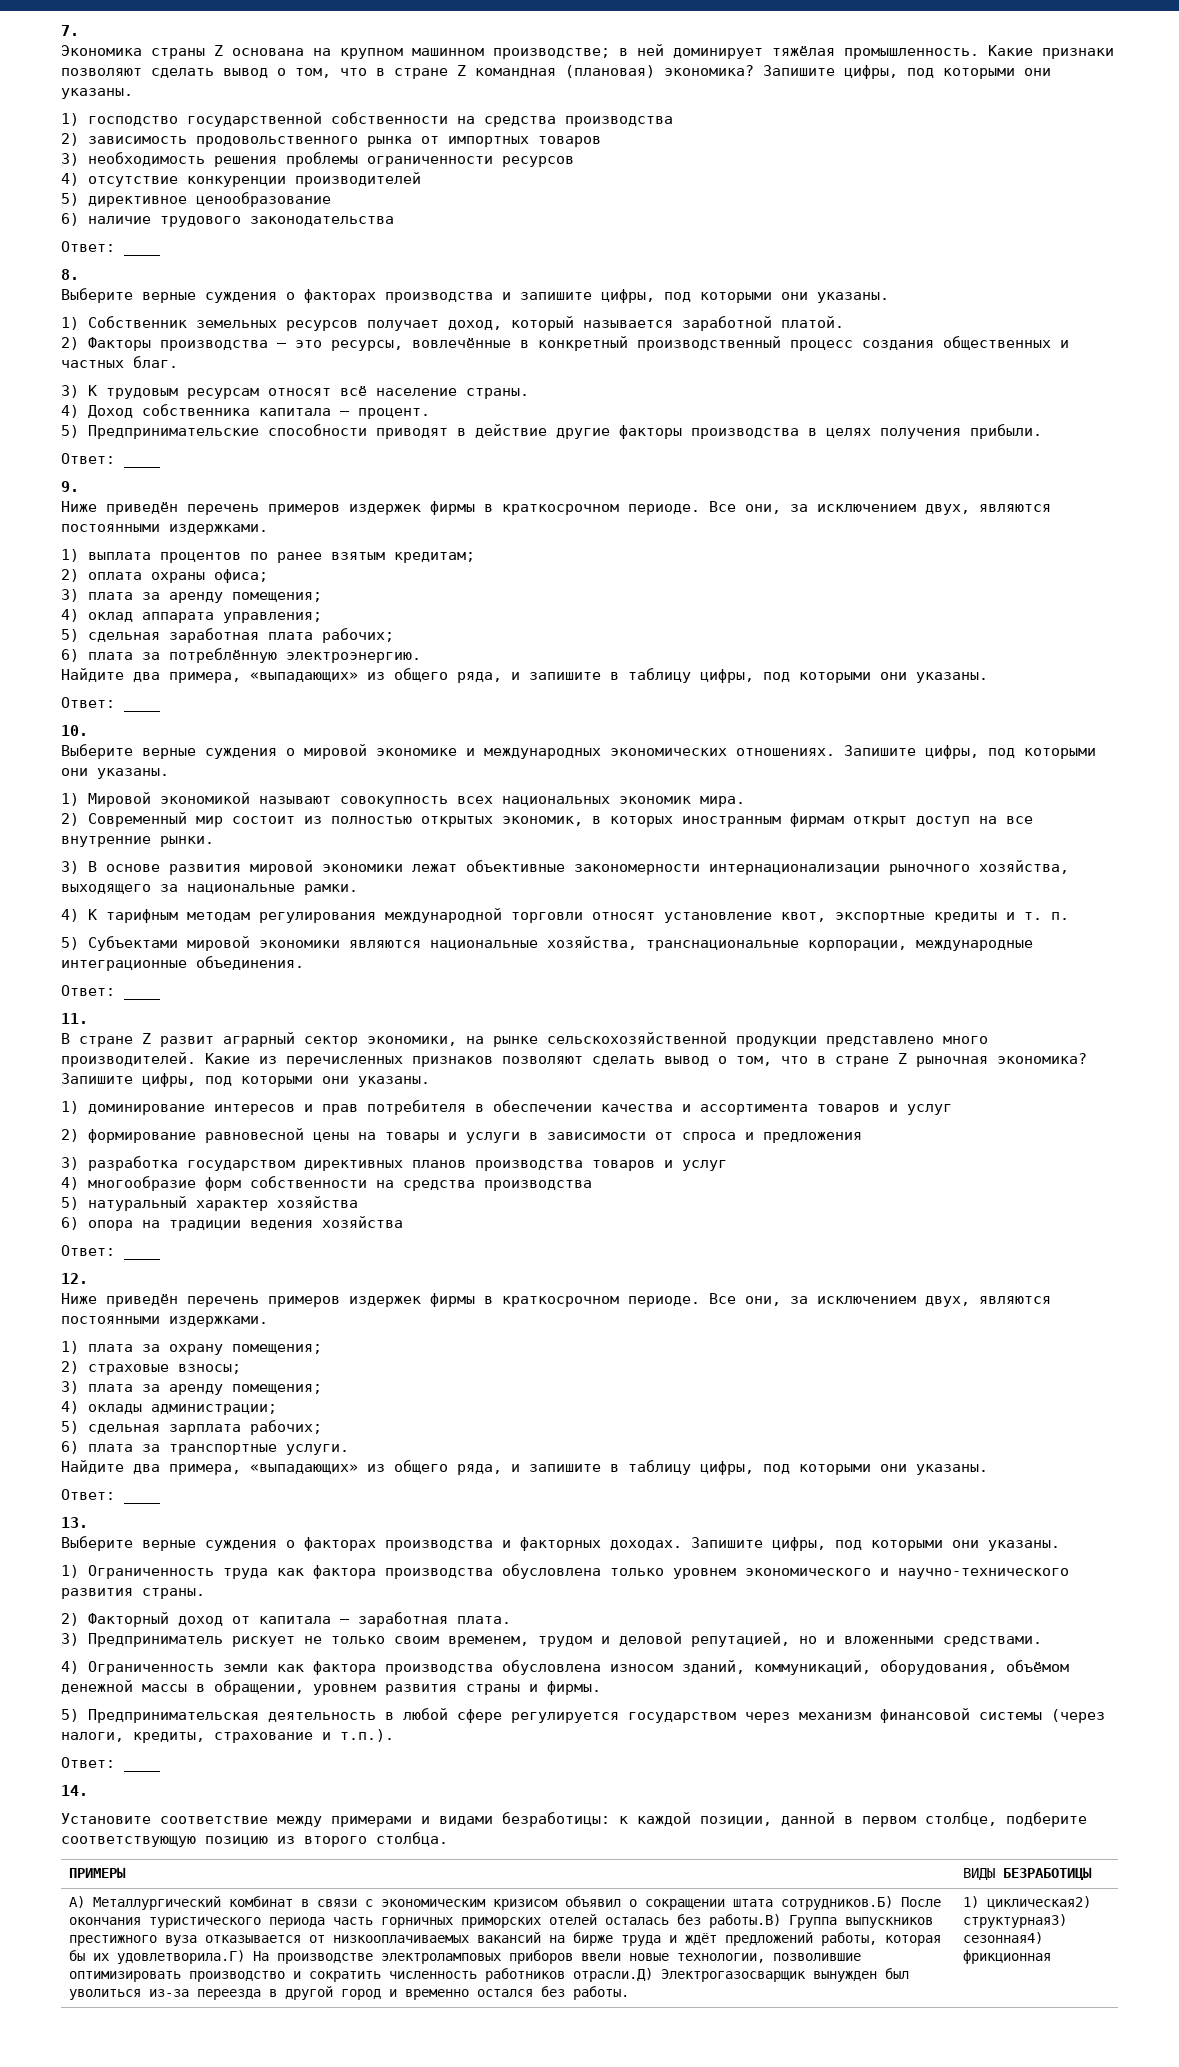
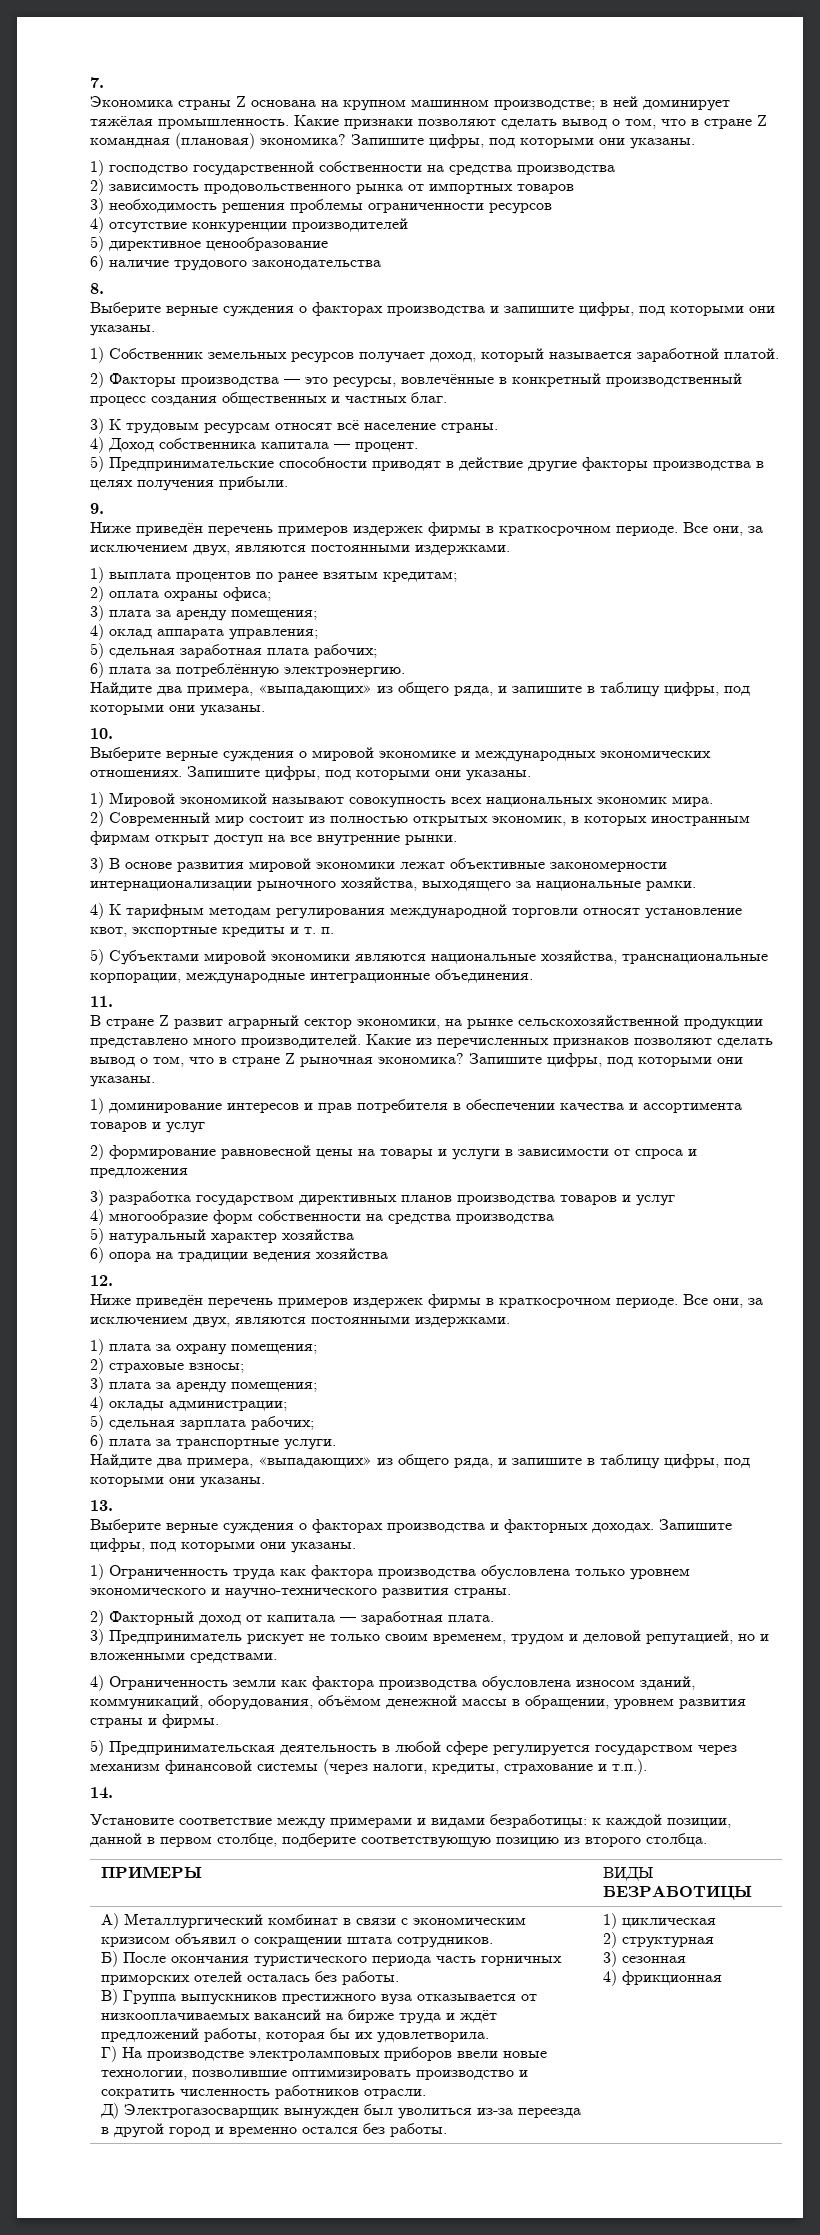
[61,241,115,252] [124,252,161,256] // Ответ: ____ -> (381, 265) none
[61,453,115,464] [124,464,161,468] // Ответ: ____ -> (288, 483) none
[61,697,115,708] [124,708,161,712] // Ответ: ____ -> (265, 710) none
[61,985,115,996] [124,996,161,1000] // Ответ: ____ -> (533, 976) none
[61,1245,115,1256] [124,1256,161,1260] // Ответ: ____ -> (388, 1253) none
[61,1489,115,1500] [124,1500,161,1504] // Ответ: ____ -> (265, 1482) none
[61,1757,115,1768] [124,1768,161,1772] // Ответ: ____ -> (647, 1767) none
[780,1896,893,1910] сотрудников.Б) -> [397,1937,494,1948] [101,1951,119,1967] сотрудников. // Б)
[708,1914,781,1928] работы.В) -> [342,1971,400,1985] [101,1989,119,2005] работы. // В)
[116,1950,245,1964] удовлетворила.Г) -> [377,2032,490,2043] [101,2046,118,2062] удовлетворила. // Г)
[572,1968,653,1982] отрасли.Д) -> [364,2089,427,2099] [100,2103,120,2119] отрасли. // Д)
[986,1896,1091,1909] [962,1914,1067,1928] [962,1932,1043,1944] циклическая2) структурная3) сезонная4) -> [622,1918,717,1928] [603,1932,715,1948] [603,1951,687,1967] [603,1970,618,1986] циклическая // 2) структурная // 3) сезонная // 4)

